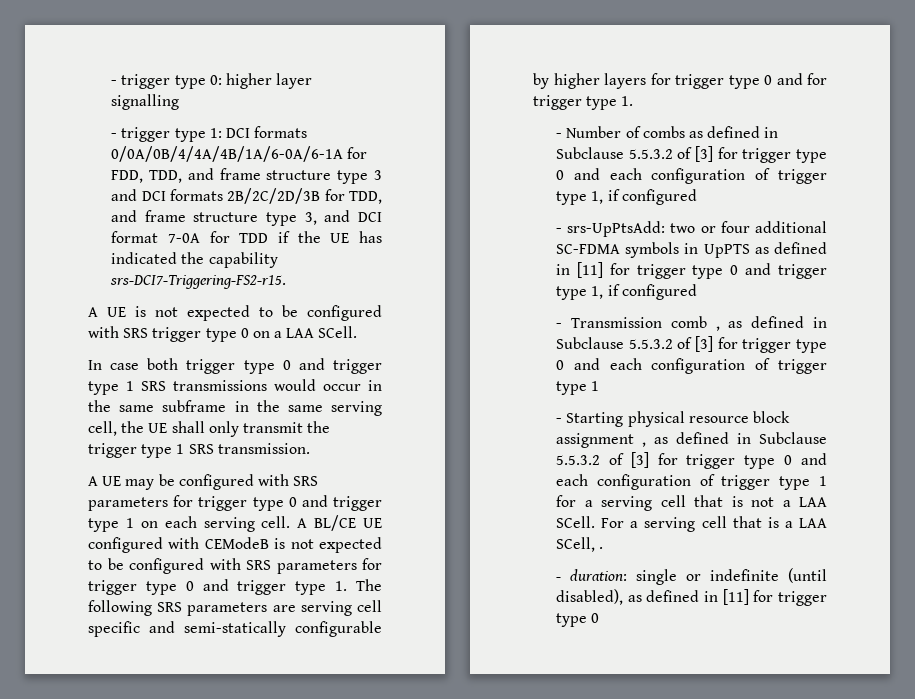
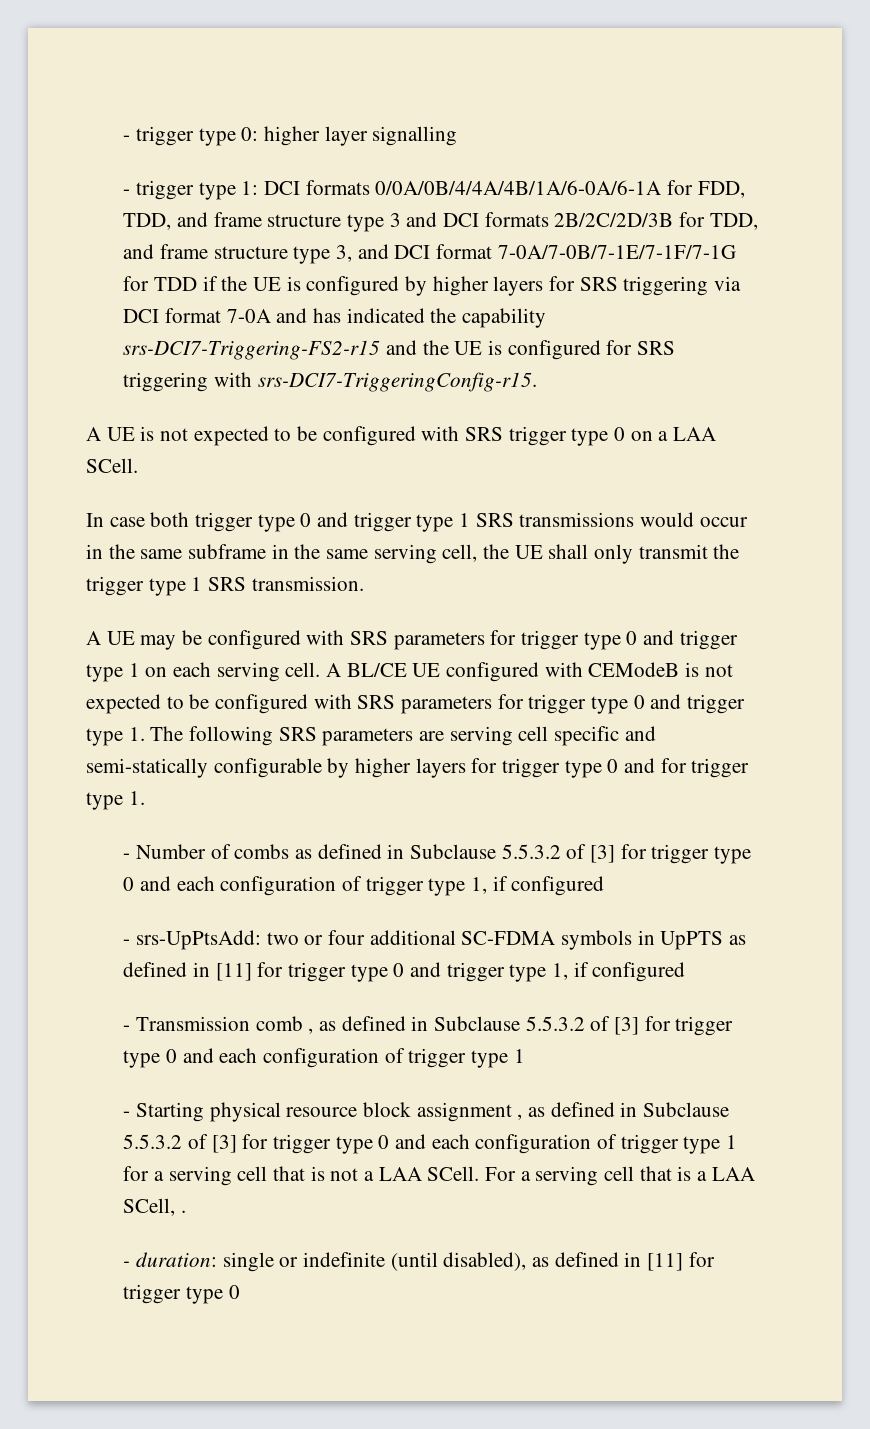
[167,233,200,243] 7-0A -> [497,245,736,259] 7-0A/7-0B/7-1E/7-1F/7-1G
[359,231,382,243] [111,252,278,268] [110,275,287,289] has indicated the capability srs-DCI7-Triggering-FS2-r15. -> [286,276,741,296] [123,308,546,328] [123,340,675,360] [123,372,537,392] is configured by higher layers for SRS triggering via DCI format 7-0A and has indicated the capability srs-DCI7-Triggering-FS2-r15 and the UE is configured for SRS triggering with srs-DCI7-TriggeringConfig-r15.

